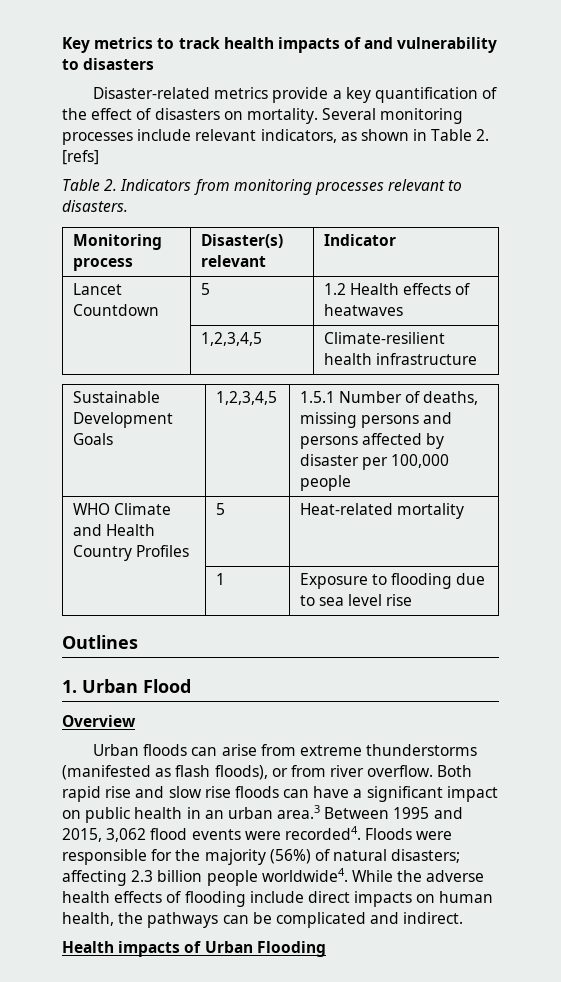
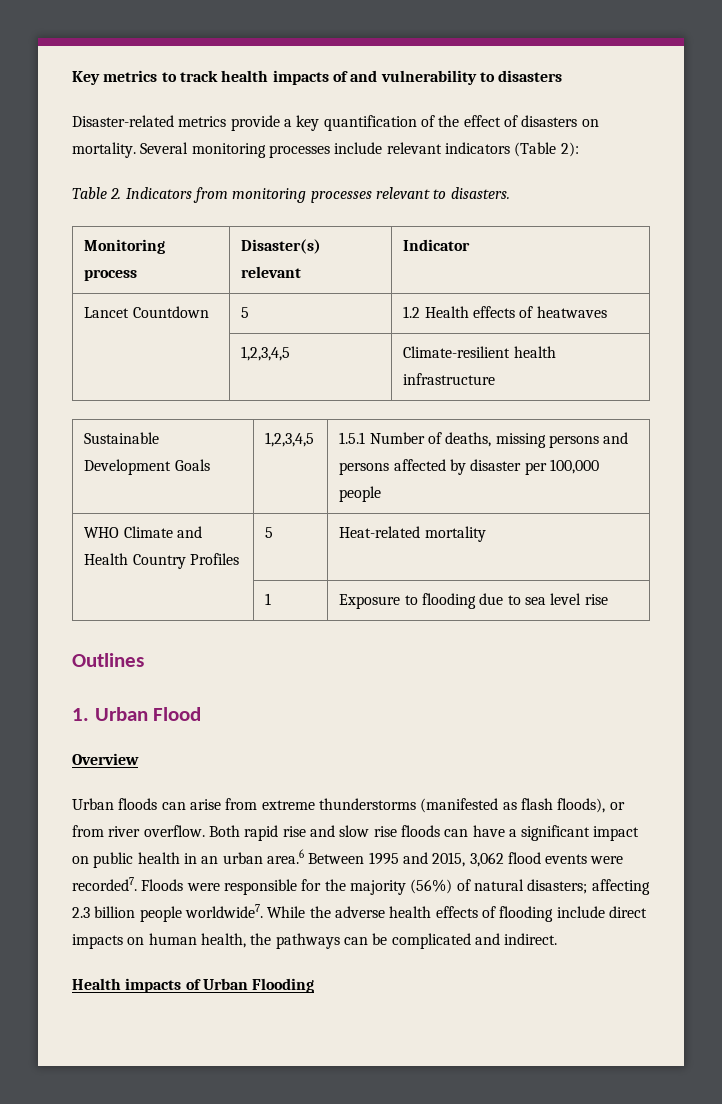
[260,129,490,143] [62,150,99,165] indicators, as shown in Table 2. [refs] -> [444,142,579,157] indicators (Table 2):
[277,805,321,819] area.3 -> [266,849,304,864] area.6
[284,826,361,840] recorded4. -> [72,877,137,891] recorded7.
[261,868,348,882] worldwide4. -> [184,904,263,918] worldwide7.

